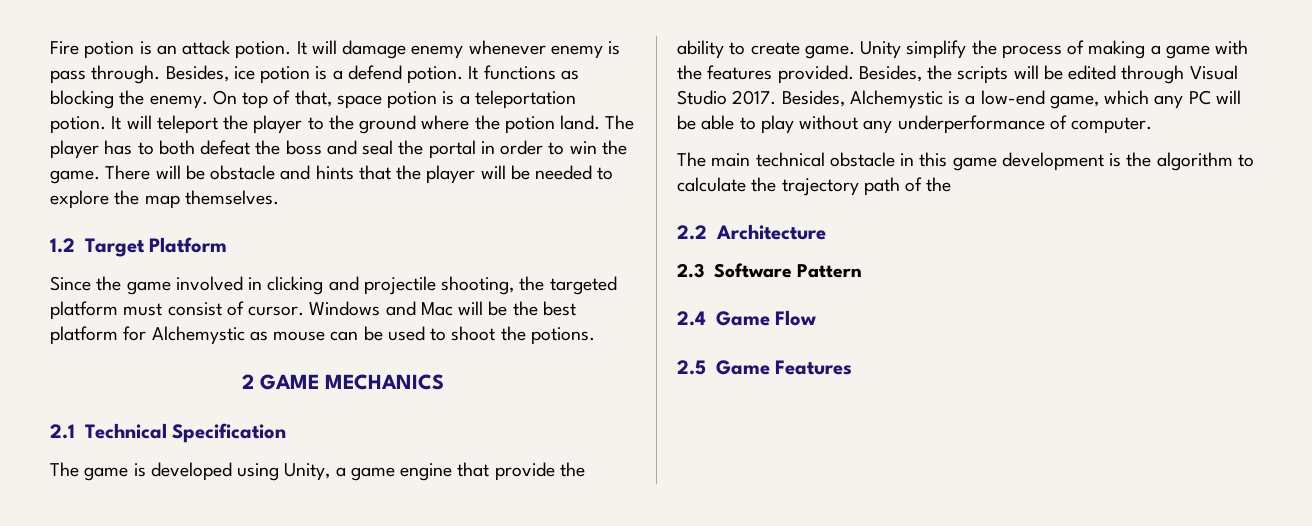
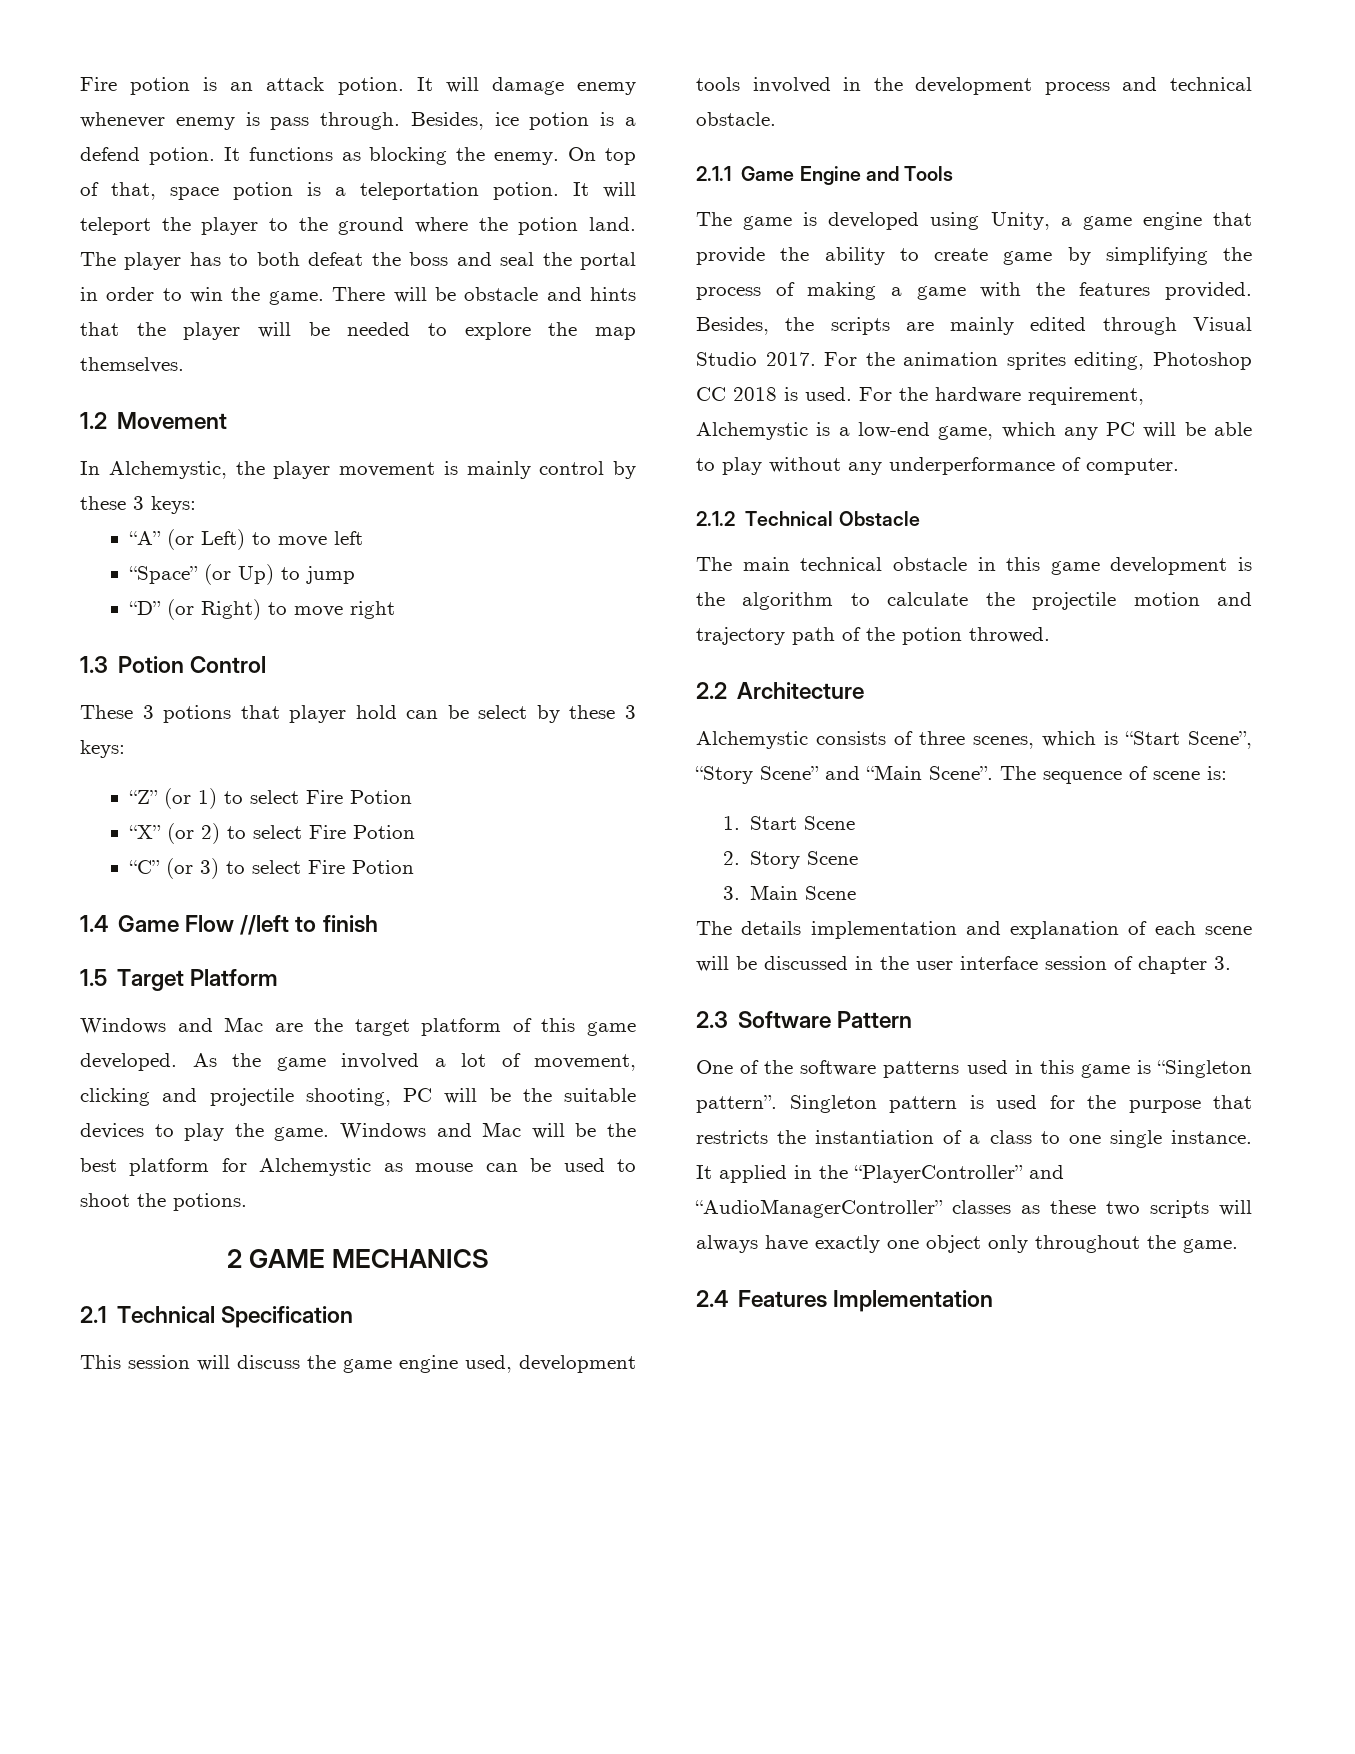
[84,237,228,257] [50,276,617,295] [50,301,305,320] Target Platform // Since the game involved in clicking and projectile shooting, the targeted platform must consist of cursor. -> [117,412,228,429] [80,461,636,479] [80,496,196,514] [128,529,363,550] [128,564,355,585] [128,599,395,620] [80,656,267,673] [80,705,636,723] [80,740,125,758] [128,788,412,809] [128,823,415,844] [128,858,414,879] [80,915,378,935] [80,969,279,991] [80,1017,636,1036] [80,1053,636,1071] [80,1088,636,1106] [80,1123,330,1141] Movement // In Alchemystic, the player movement is mainly control by these 3 keys: // “A” (or Left) to move left // “Space” (or Up) to jump // “D” (or Right) to move right // 1.3 Potion Control // These 3 potions that player hold can be select by these 3 keys: // “Z” (or 1) to select Fire Potion // “X” (or 2) to select Fire Potion // “C” (or 3) to select Fire Potion // 1.4 Game Flow //left to finish // 1.5 Target Platform // Windows and Mac are the target platform of this game developed. As the game involved a lot of movement, clicking and projectile shooting, PC will be the suitable devices to play the game.
(287, 433) none -> [80,1355,636,1373] [696,77,1252,95] [696,112,776,126] [696,166,954,185] // This session will discuss the game engine used, development tools involved in the development process and technical obstacle. // 2.1.1 Game Engine and Tools
[804,40,967,59] game. Unity simplify -> [1003,247,1208,265] game by simplifying
[1013,65,1063,80] will be -> [905,317,1015,335] are mainly
[781,90,845,107] Besides, -> [824,352,1252,370] [696,387,1144,405] For the animation sprites editing, Photoshop CC 2018 is used. For the hardware requirement,
(1153, 125) none -> [696,511,920,526] // 2.1.2 Technical Obstacle
(777, 184) none -> [1032,592,1252,610] projectile motion and
(952, 184) none -> [902,627,1050,645] potion throwed.
[677,263,863,278] [677,310,817,326] [677,360,853,375] 2.3 Software Pattern // 2.4 Game Flow // 2.5 Game Features -> [696,731,1252,749] [695,765,1227,784] [723,816,856,830] [723,851,859,869] [723,885,857,900] [696,921,1252,939] [696,956,1231,974] [696,1011,913,1028] [696,1060,1252,1078] [696,1095,1252,1113] [696,1130,1252,1148] [696,1165,1064,1183] [695,1199,1252,1218] [696,1235,1238,1253] [696,1290,994,1312] Alchemystic consists of three scenes, which is “Start Scene”, “Story Scene” and “Main Scene”. The sequence of scene is: // 1. Start Scene // 2. Story Scene // 3. Main Scene // The details implementation and explanation of each scene will be discussed in the user interface session of chapter 3. // 2.3 Software Pattern // One of the software patterns used in this game is “Singleton pattern”. Singleton pattern is used for the purpose that restricts the instantiation of a class to one single instance. It applied in the “PlayerController” and “AudioManagerController” classes as these two scripts will always have exactly one object only throughout the game. // 2.4 Features Implementation

